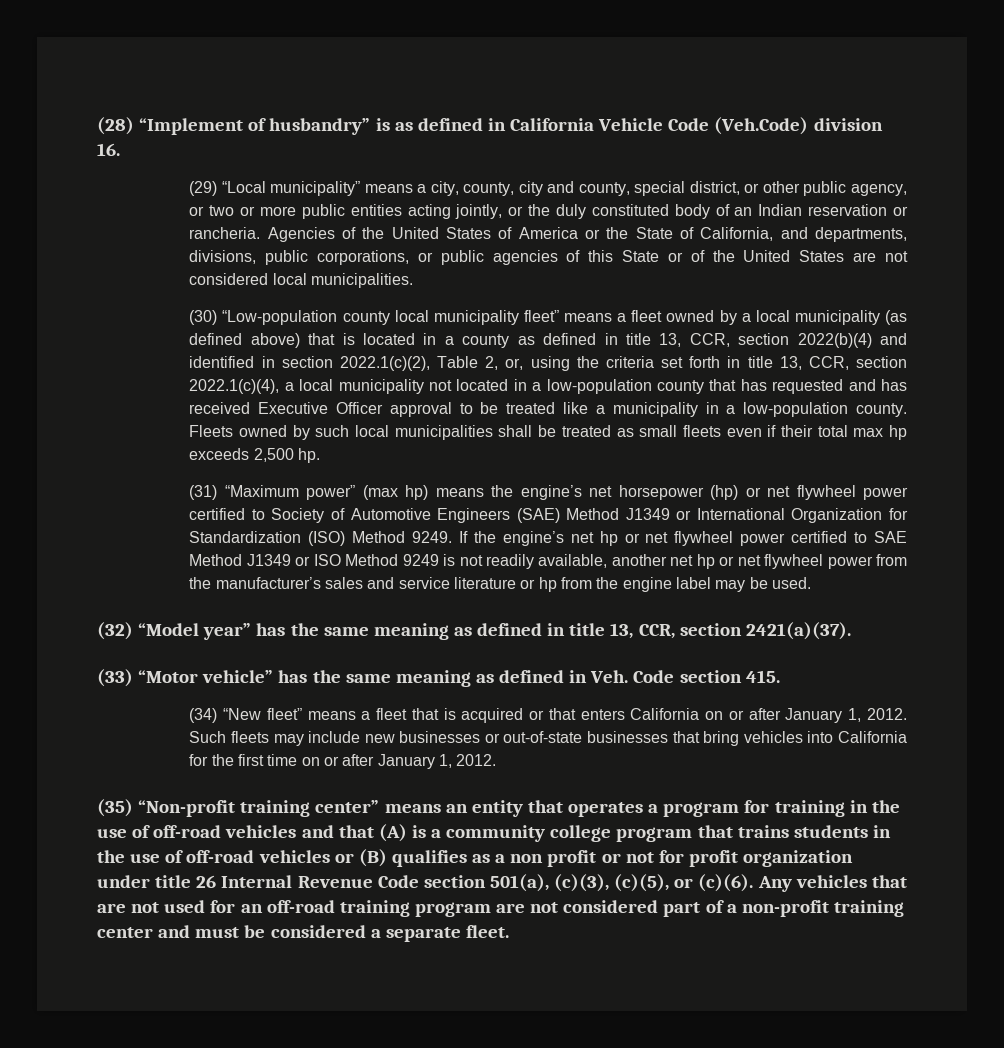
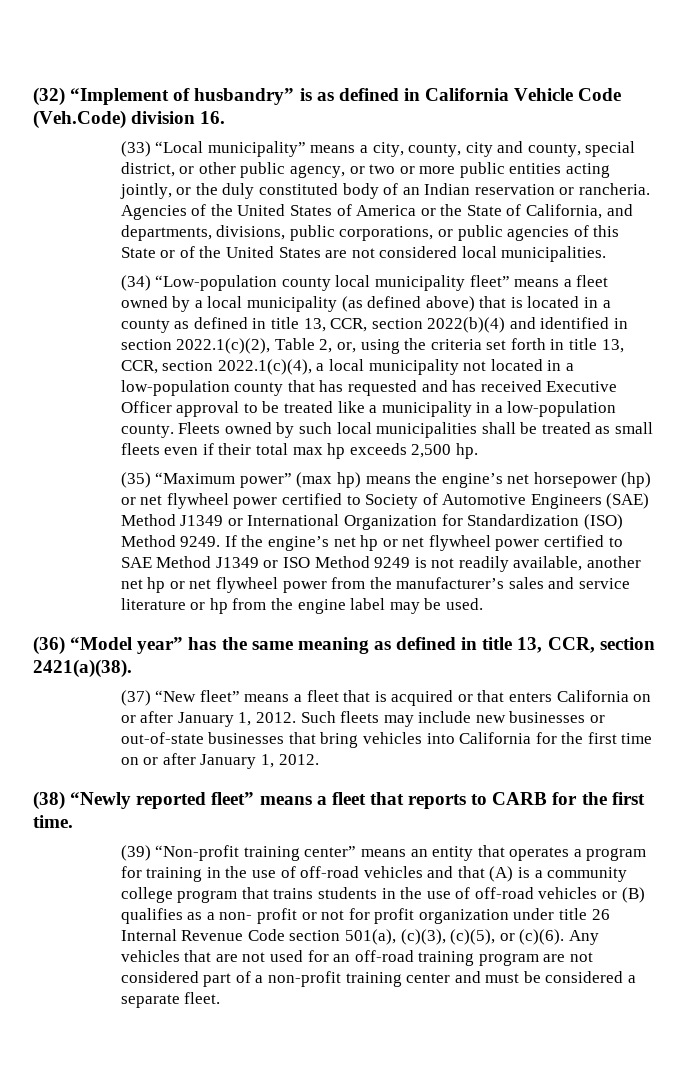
[97,117,134,135] (28) -> [33,87,65,106] (32)
[189,181,218,196] (29) -> [120,141,151,157] (33)
[189,310,218,325] (30) -> [120,275,151,291] (34)
[189,485,218,500] (31) -> [120,472,151,488] (35)
[97,622,133,640] (32) -> [33,636,65,655] (36)
[745,622,851,640] [97,669,780,687] [189,708,218,723] 2421(a)(37). // (33) “Motor vehicle” has the same meaning as defined in Veh. Code section 415. // (34) -> [33,659,132,678] [120,690,151,706] 2421(a)(38). // (37)
[97,799,133,817] (35) -> [33,791,645,810] [33,815,73,828] [120,845,151,861] (38) “Newly reported fleet” means a fleet that reports to CARB for the first time. // (39)
[510,854,544,863] non -> [219,912,253,920] non-

